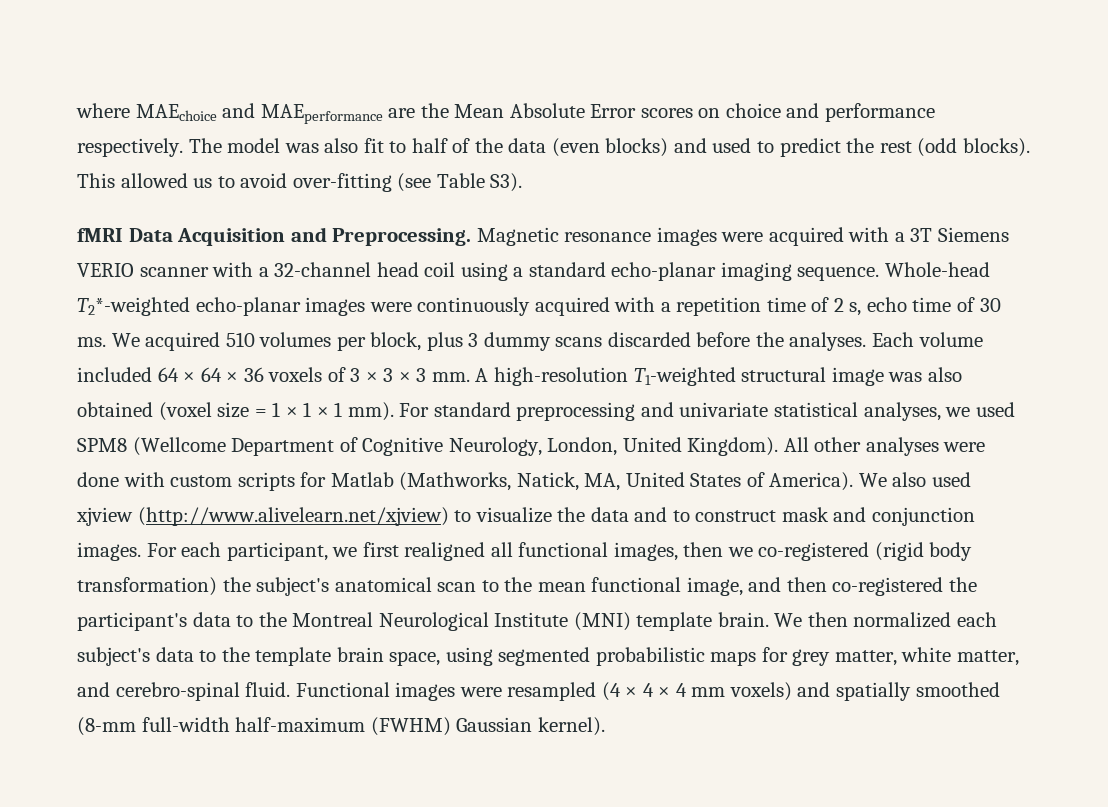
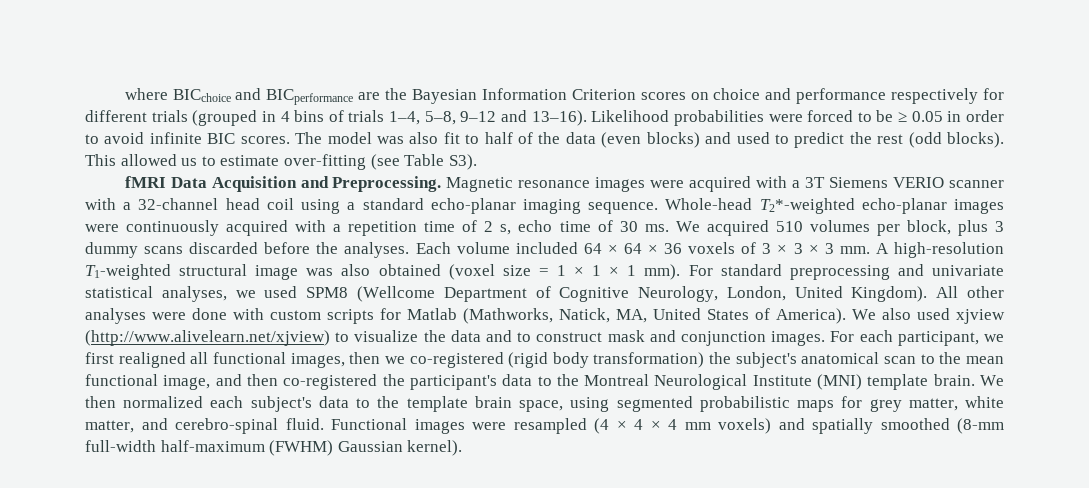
[135,103,637,124] MAEchoice and MAEperformance are the Mean Absolute Error -> [172,88,636,105] BICchoice and BICperformance are the Bayesian Information Criterion
[77,138,183,157] respectively. -> [891,88,1005,104] [85,110,1004,126] [85,132,290,144] respectively for different trials (grouped in 4 bins of trials 1–4, 5–8, 9–12 and 13–16). Likelihood probabilities were forced to be ≥ 0.05 in order to avoid infinite BIC scores.
[240,173,288,188] avoid -> [220,155,280,166] estimate

